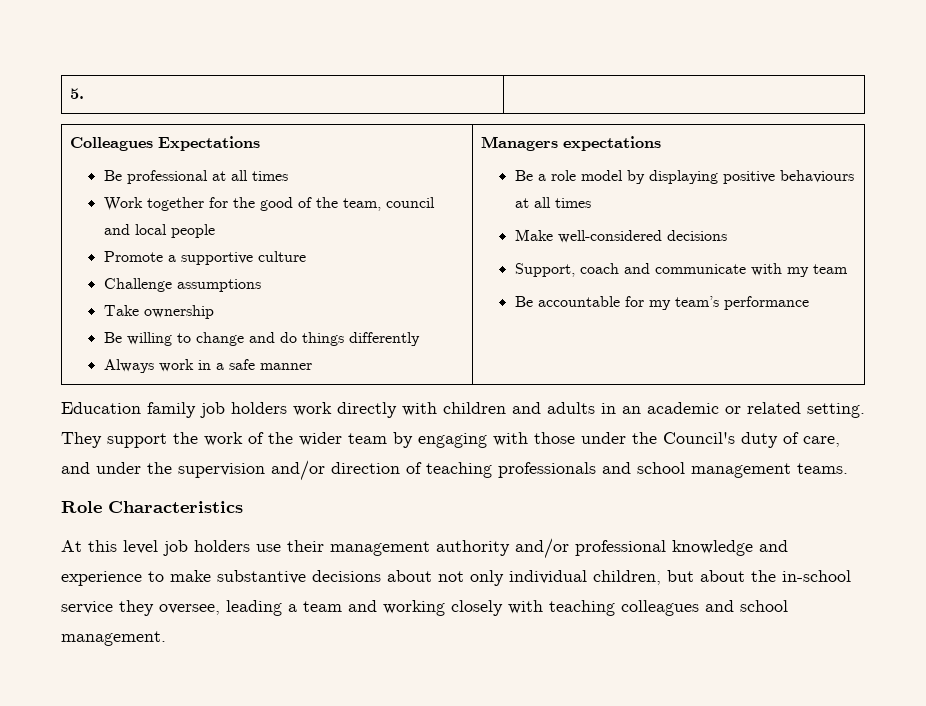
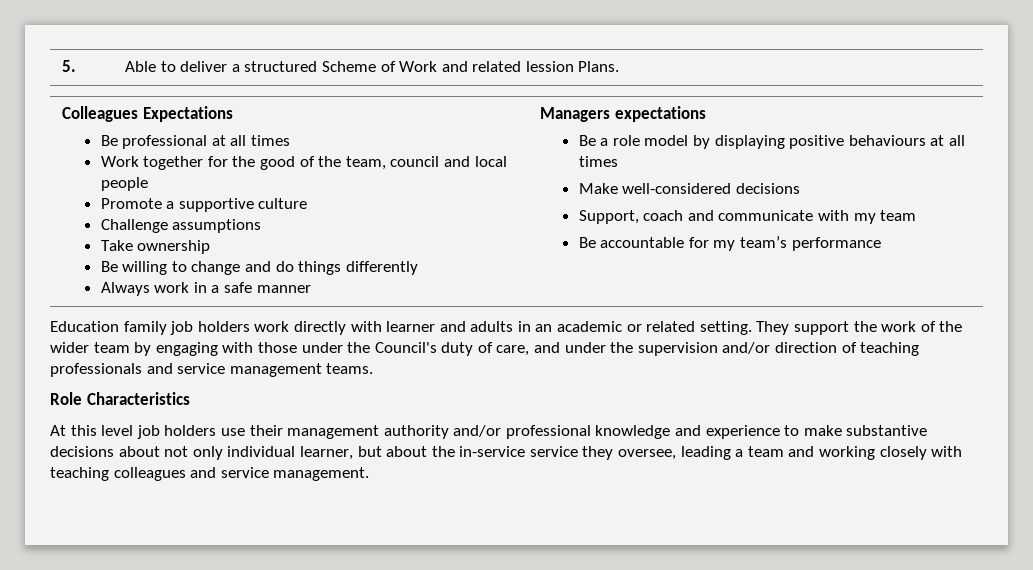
(85, 93) none -> [124,61,620,72] Able to deliver a structured Scheme of Work and related lession Plans.
[443,402,506,414] children -> [386,321,436,332] learner
[637,462,685,474] school -> [177,363,226,374] service
[593,570,661,585] children, -> [299,446,353,460] learner,
[782,570,851,582] in-school -> [459,446,526,457] in-service
[740,600,788,612] school -> [220,467,269,478] service

